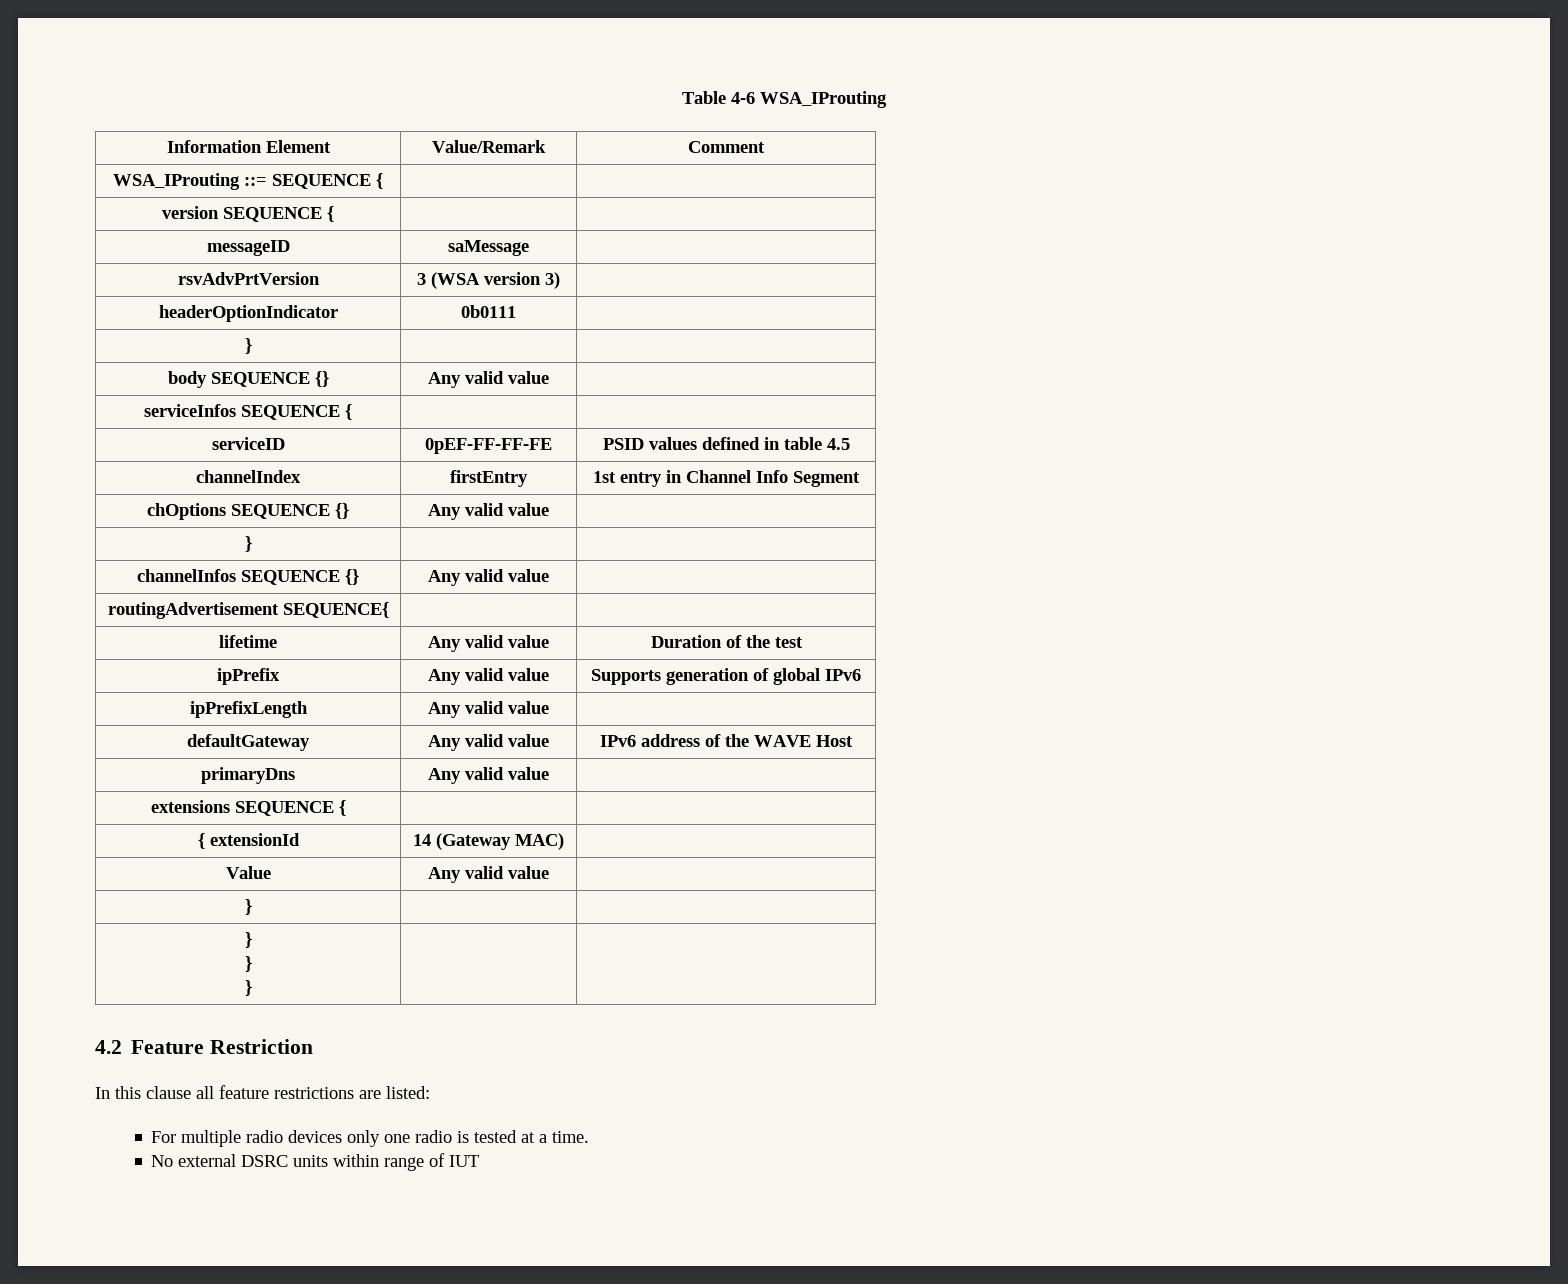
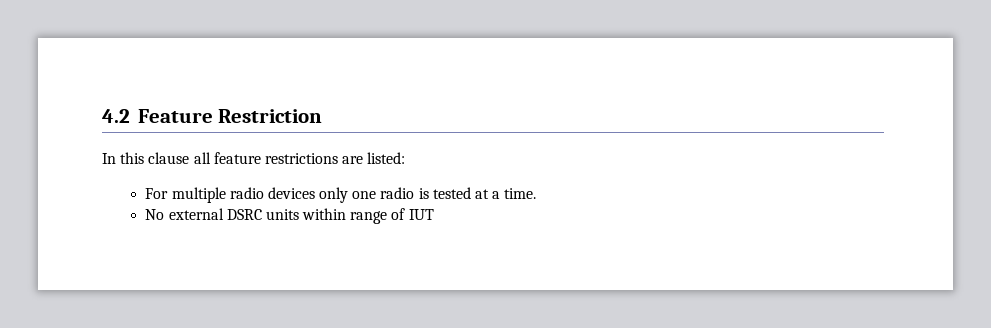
[682,91,887,108] [166,140,331,153] [432,140,546,153] [688,141,765,153] [112,173,383,190] [162,206,334,222] [206,240,290,256] [448,240,529,256] [177,272,320,285] [417,272,560,289] [158,305,338,322] [461,305,516,318] [244,338,252,354] [167,371,329,388] [428,371,549,388] [144,404,352,420] [211,437,285,450] [425,438,552,454] [602,437,850,450] [196,470,301,483] [450,470,528,487] [593,470,860,487] [147,503,349,520] [428,503,549,520] [244,536,252,552] [137,569,359,585] [428,569,549,586] [107,602,389,619] [219,635,277,648] [428,635,549,652] [650,635,803,648] [217,668,280,685] [428,668,549,685] [591,668,861,685] [189,701,308,718] [428,701,549,718] [187,734,310,751] [428,734,549,751] [600,734,853,747] [201,767,295,784] [428,767,549,784] [150,800,346,816] [197,833,300,849] [413,833,564,850] [225,866,271,879] [428,866,549,883] [244,899,252,915] [244,932,252,948] [244,956,252,972] [244,980,252,996] Table 4-6 WSA_IProuting // Information Element | Value/Remark | Comment // WSA_IProuting ::= SEQUENCE { | | // version SEQUENCE { | | // messageID | saMessage | // rsvAdvPrtVersion | 3 (WSA version 3) | // headerOptionIndicator | 0b0111 | // } | | // body SEQUENCE {} | Any valid value | // serviceInfos SEQUENCE { | | // serviceID | 0pEF-FF-FF-FE | PSID values defined in table 4.5 // channelIndex | firstEntry | 1st entry in Channel Info Segment // chOptions SEQUENCE {} | Any valid value | // } | | // channelInfos SEQUENCE {} | Any valid value | // routingAdvertisement SEQUENCE{ | | // lifetime | Any valid value | Duration of the test // ipPrefix | Any valid value | Supports generation of global IPv6 // ipPrefixLength | Any valid value | // defaultGateway | Any valid value | IPv6 address of the WAVE Host // primaryDns | Any valid value | // extensions SEQUENCE { | | // { extensionId | 14 (Gateway MAC) | // Value | Any valid value | // } | | // } // } // } | | // -> (102, 116) none

